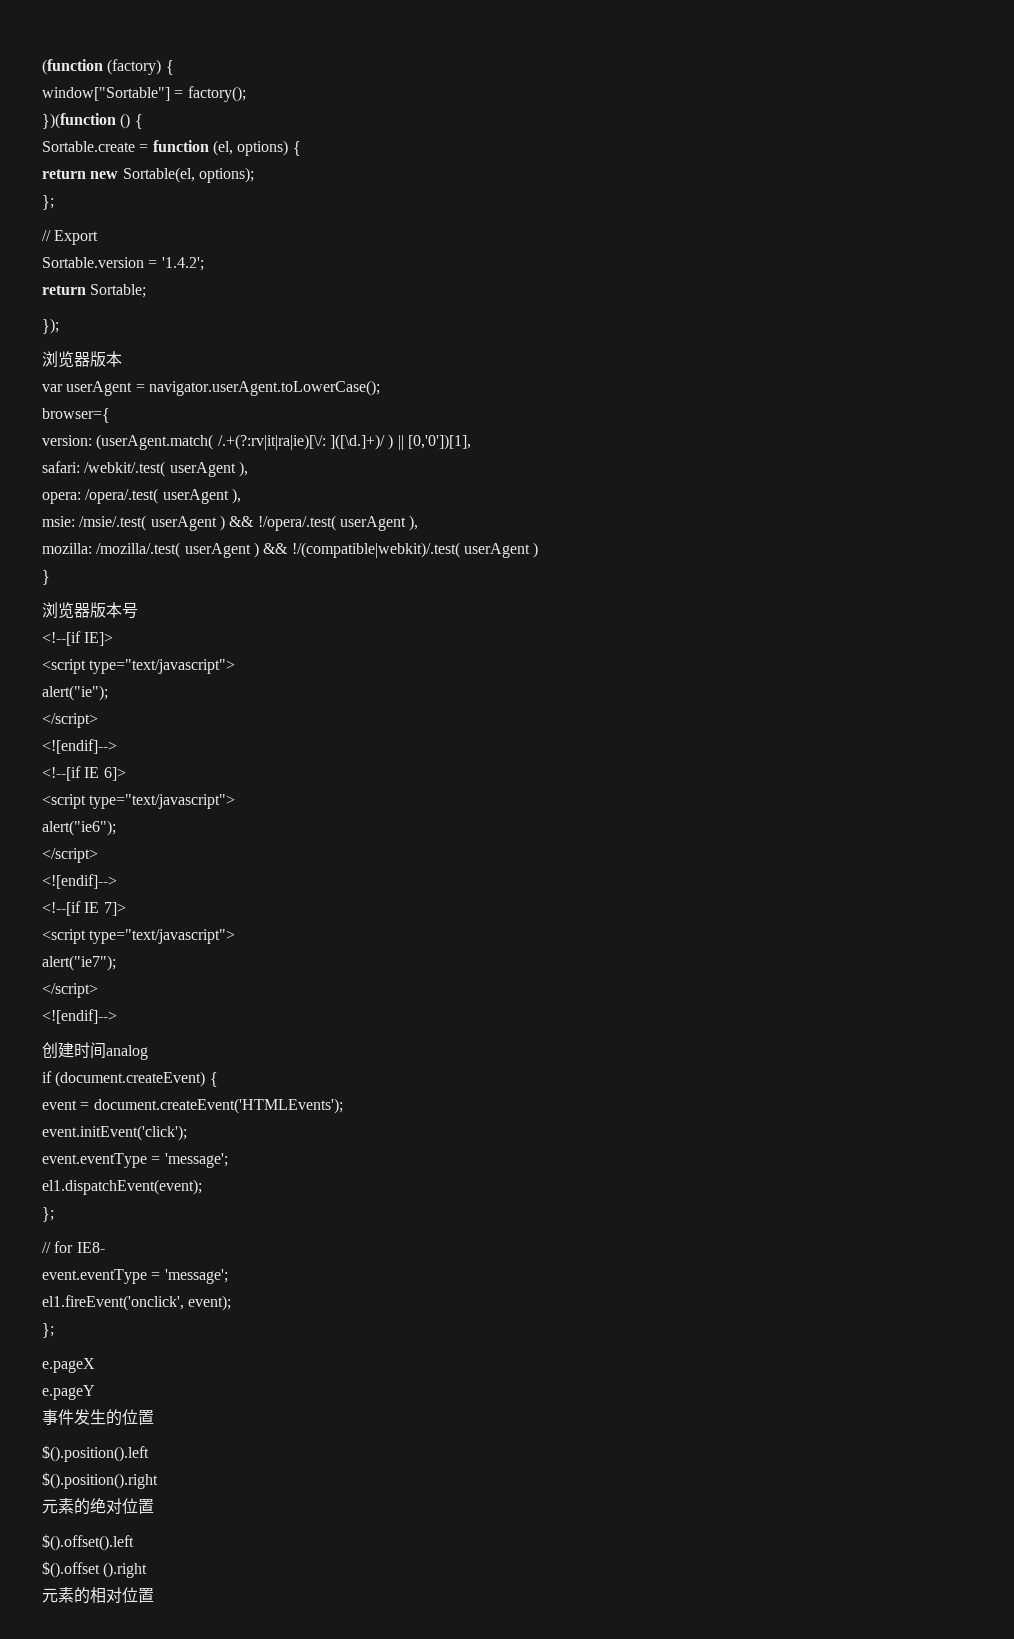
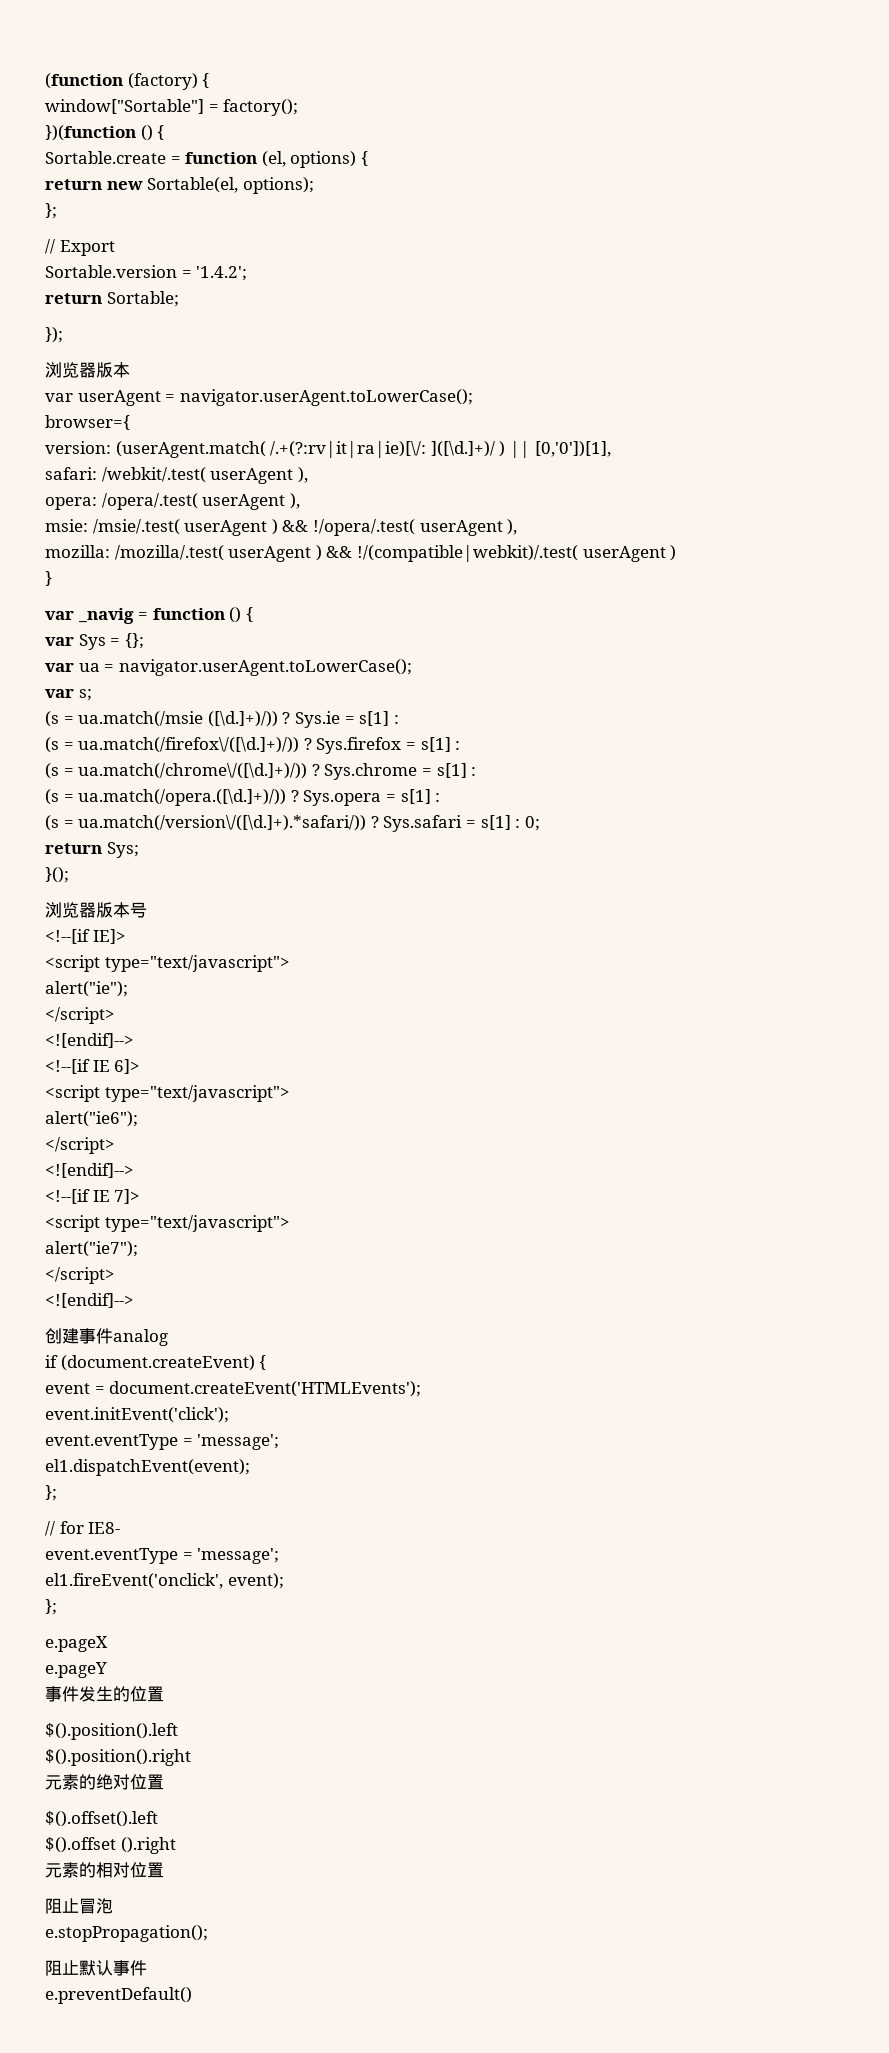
(50, 577) none -> [45,607,253,624] [45,633,144,650] [45,659,412,676] [45,689,92,701] [45,711,399,728] [45,737,461,754] [45,763,477,780] [45,789,441,806] [45,815,540,832] [45,842,139,858] [45,867,69,883] // var _navig = function () { // var Sys = {}; // var ua = navigator.userAgent.toLowerCase(); // var s; // (s = ua.match(/msie ([\d.]+)/)) ? Sys.ie = s[1] : // (s = ua.match(/firefox\/([\d.]+)/)) ? Sys.firefox = s[1] : // (s = ua.match(/chrome\/([\d.]+)/)) ? Sys.chrome = s[1] : // (s = ua.match(/opera.([\d.]+)/)) ? Sys.opera = s[1] : // (s = ua.match(/version\/([\d.]+).*safari/)) ? Sys.safari = s[1] : 0; // return Sys; // }();
[74,1042,106,1059] 时间 -> [79,1328,113,1344] 事件
(154, 1595) none -> [45,1898,113,1914] [45,1925,208,1942] [45,1960,147,1976] [45,1987,192,2004] // 阻止冒泡 // e.stopPropagation(); // 阻止默认事件 // e.preventDefault()

